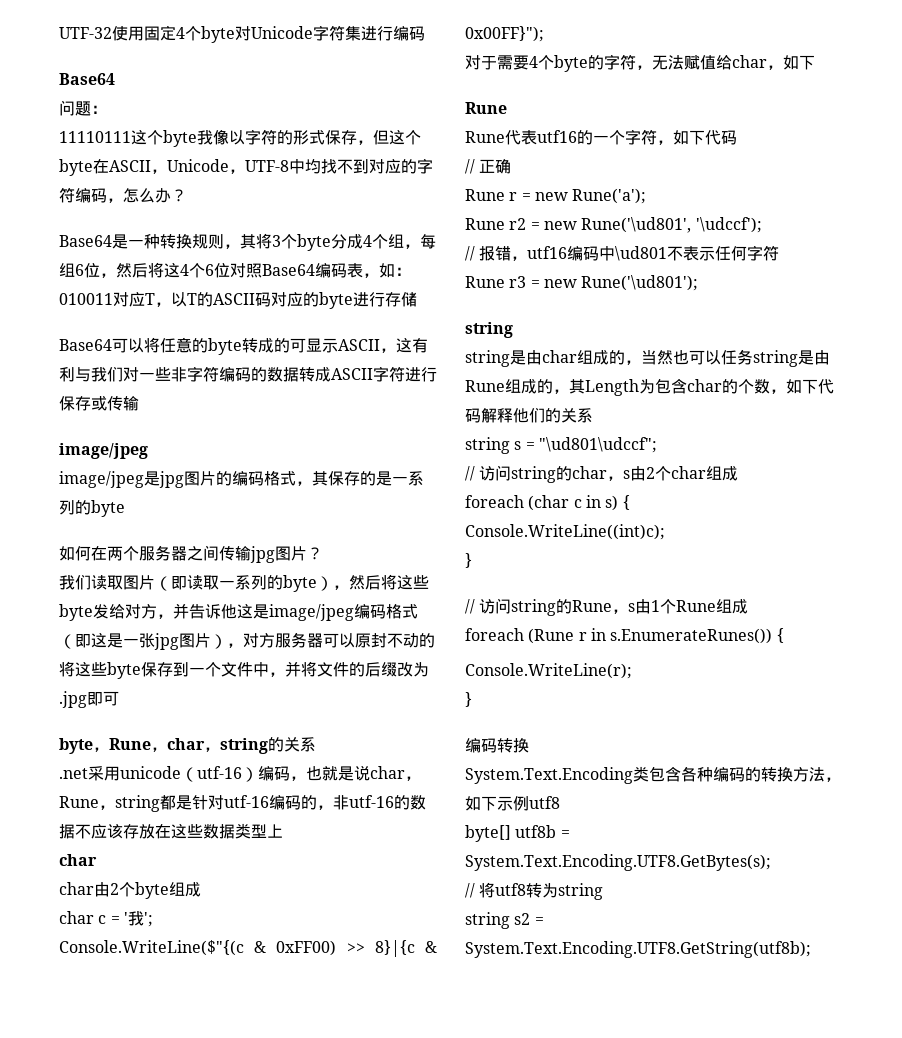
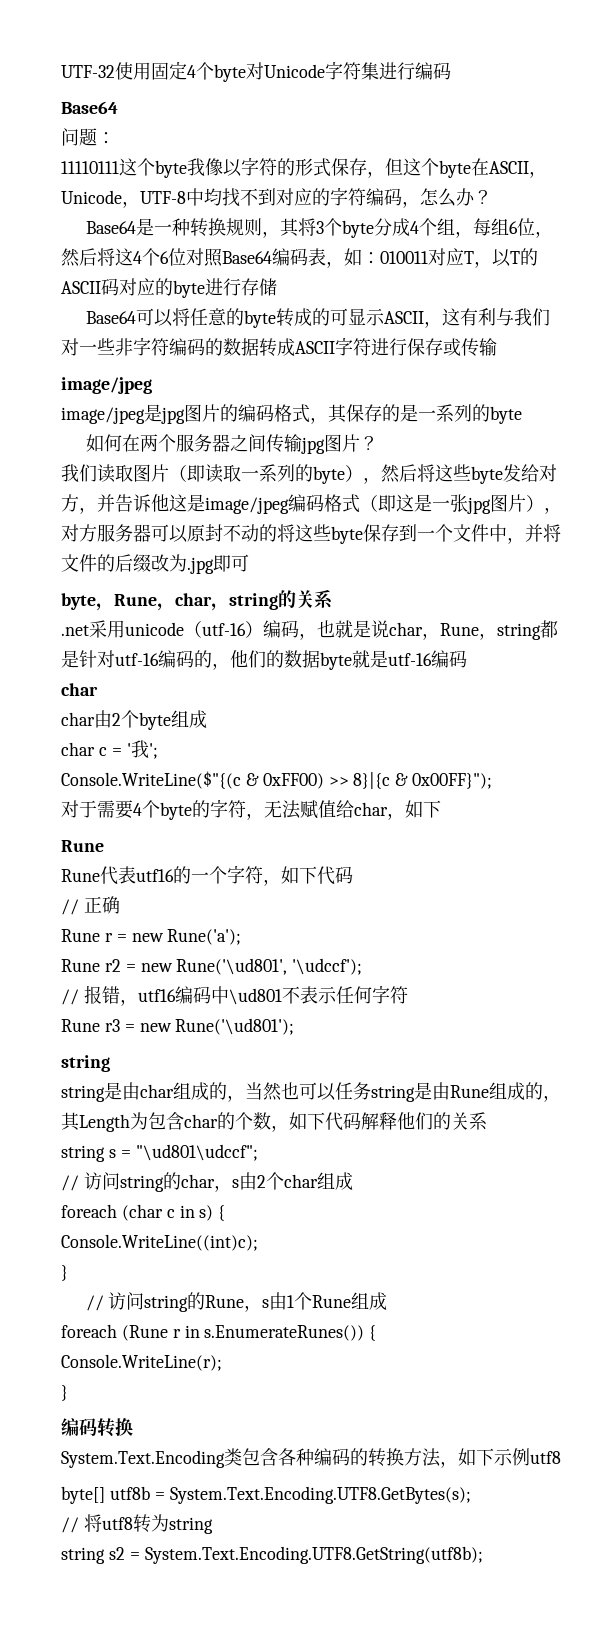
[333,795,426,810] [59,823,283,839] 非utf-16的数据不应该存放在这些数据类型上 -> [230,650,467,670] 他们的数据byte就是utf-16编码

